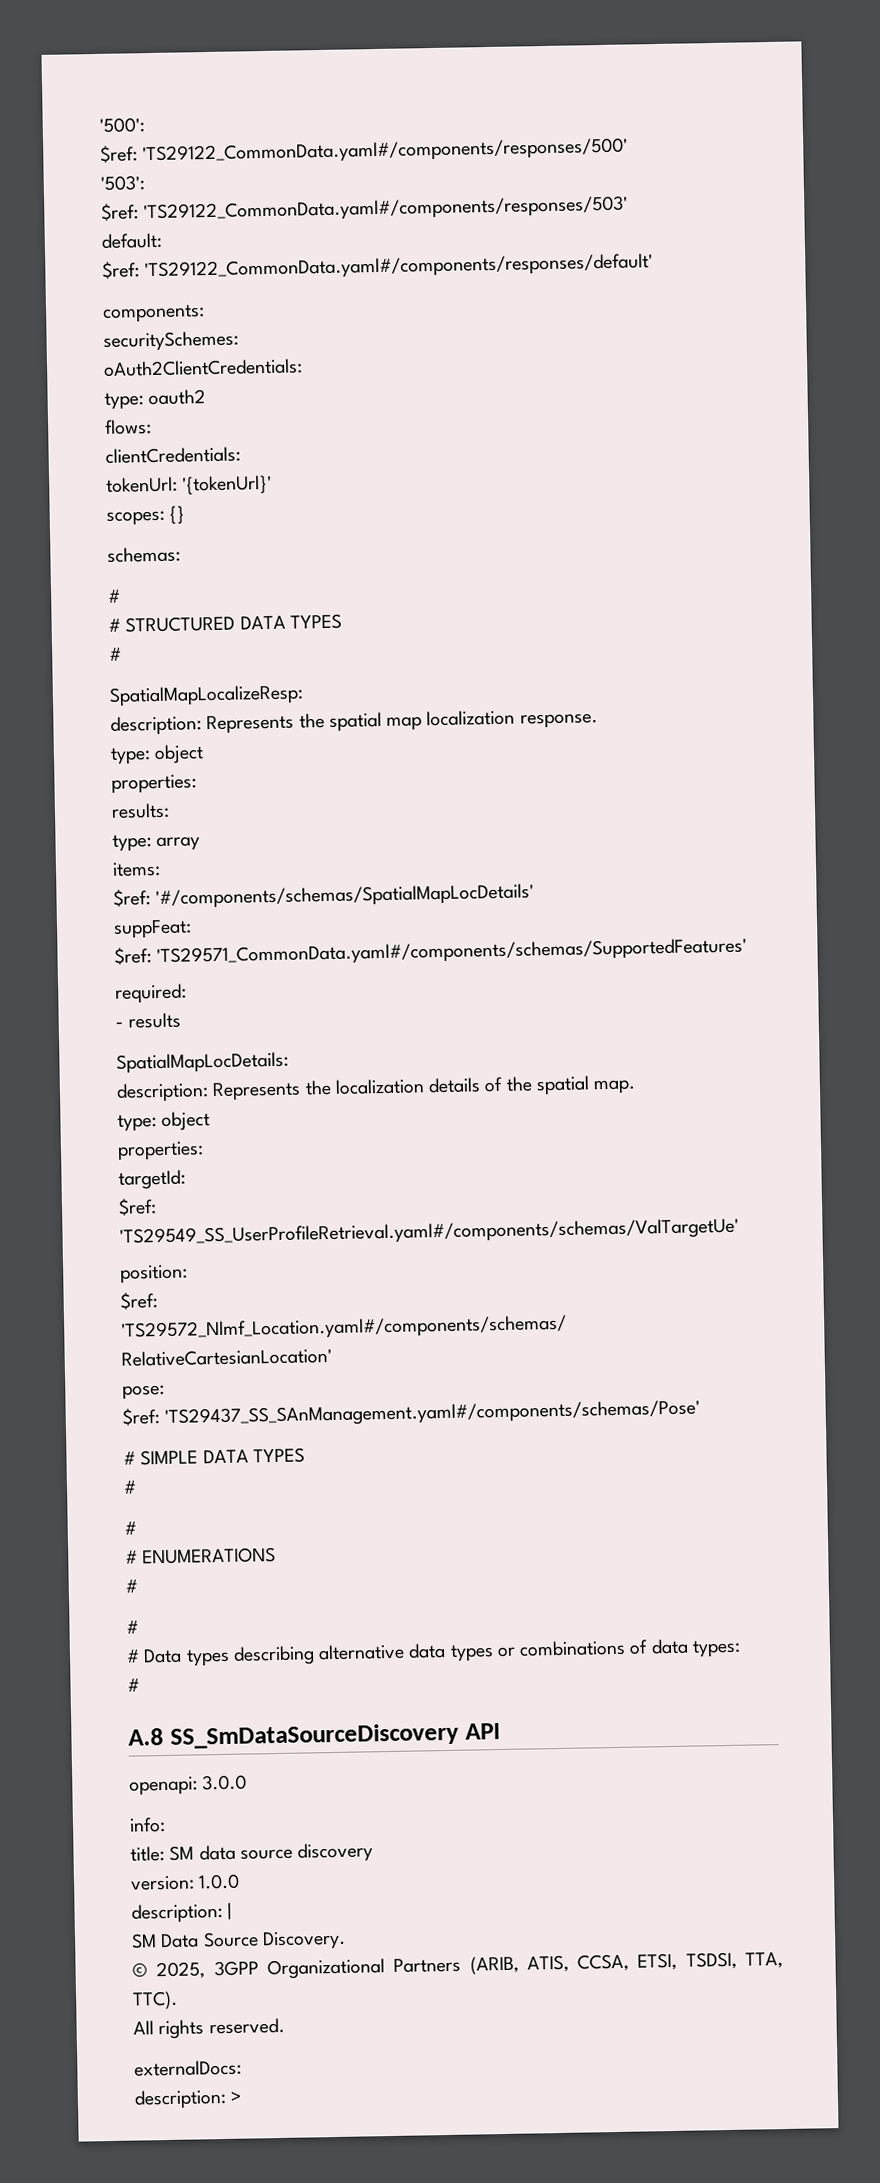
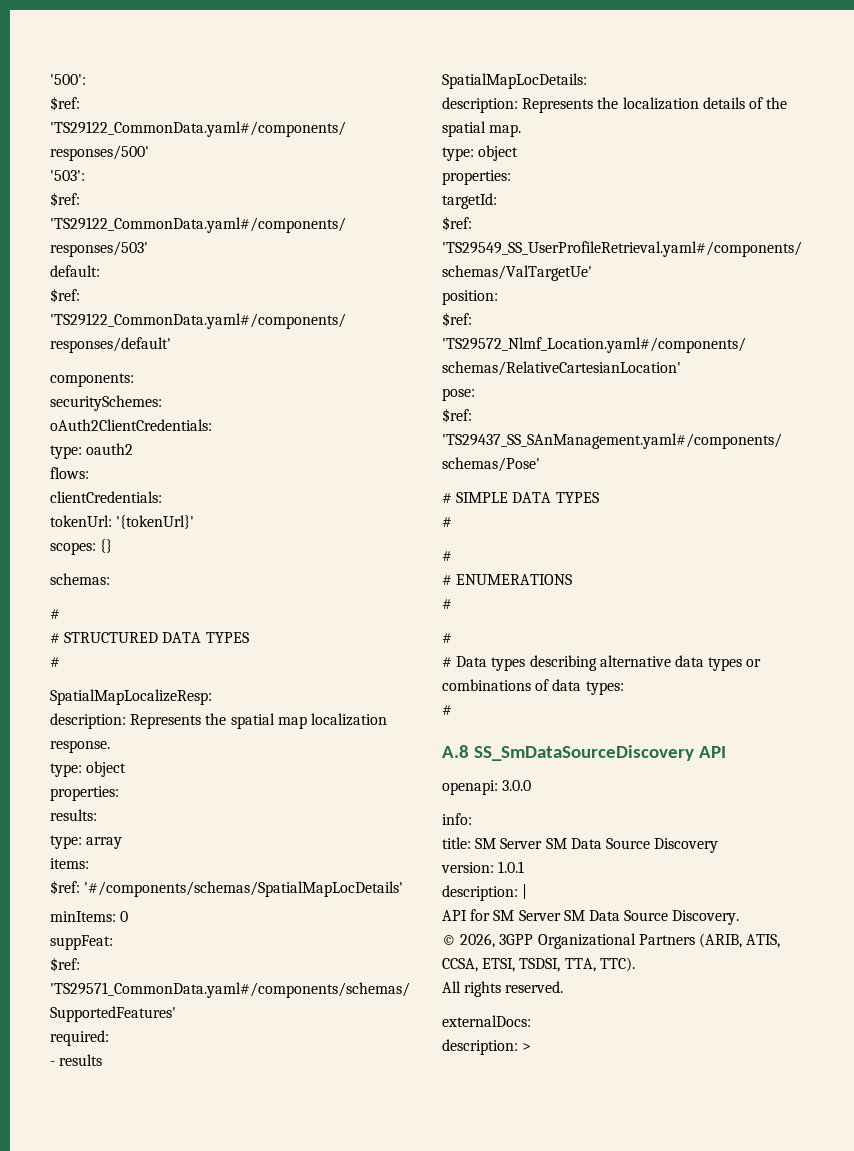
(535, 896) none -> [50,911,129,922] // minItems: 0
[198,1842,374,1863] data source discovery -> [500,838,719,853] Server SM Data Source Discovery
[198,1873,241,1890] 1.0.0 -> [498,861,525,873] 1.0.1
(233, 1911) none -> [442,909,561,921] API for SM Server
[156,1961,206,1980] 2025, -> [460,933,496,948] 2026,

